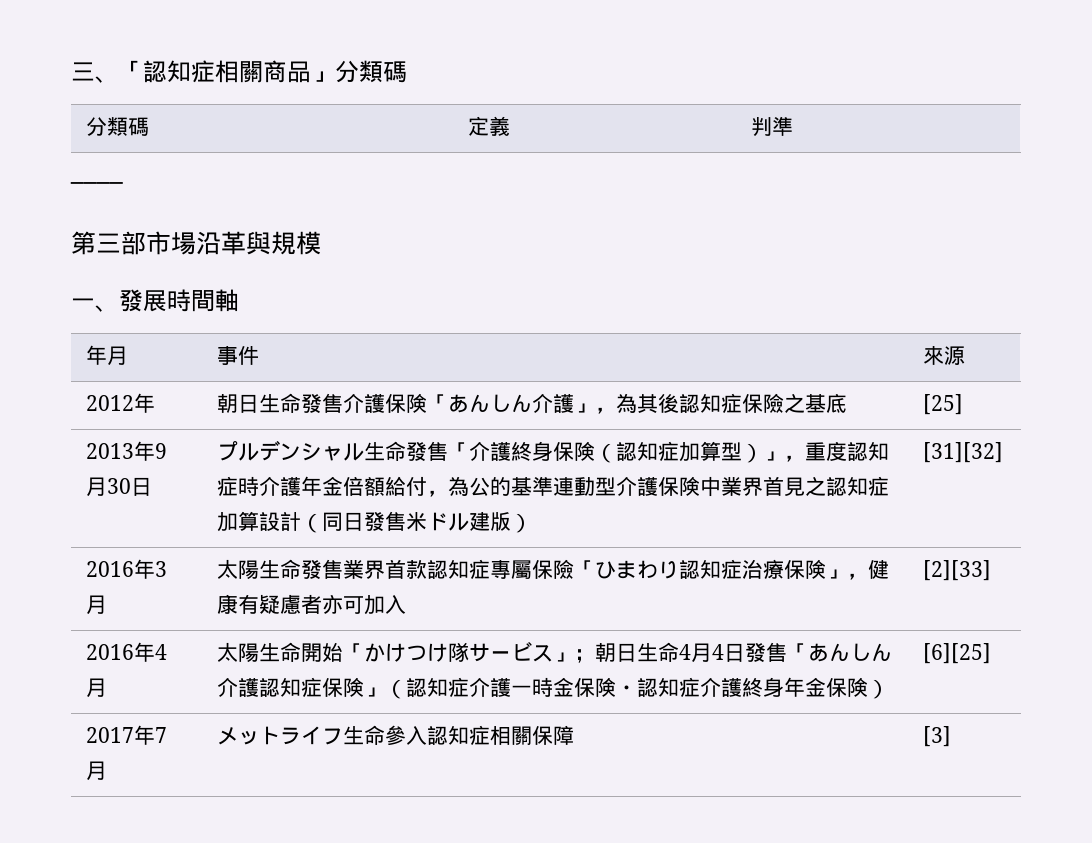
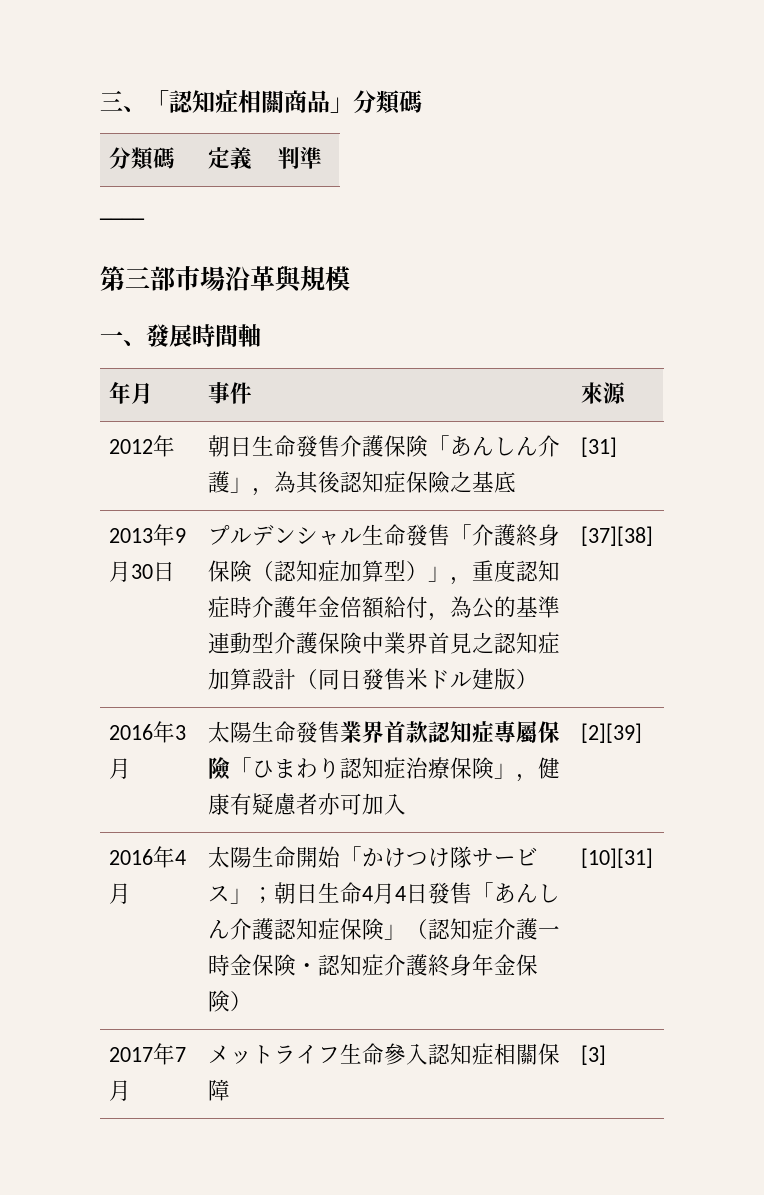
[923,394,964,415] [25] -> [580,437,617,457] [31]
[923,442,1004,463] [31][32] -> [580,526,653,546] [37][38]
[923,560,992,581] [2][33] -> [580,723,642,743] [2][39]
[923,643,992,664] [6][25] -> [580,848,653,868] [10][31]

